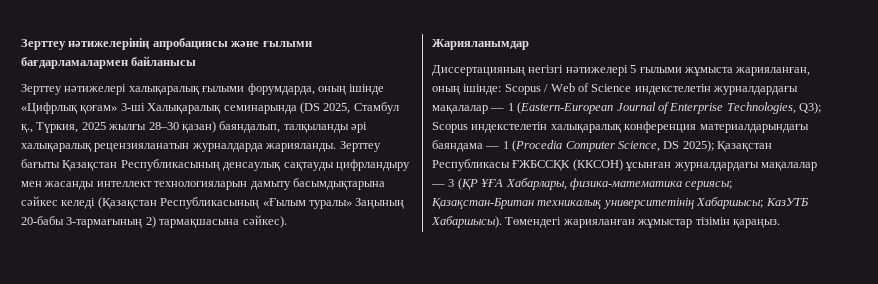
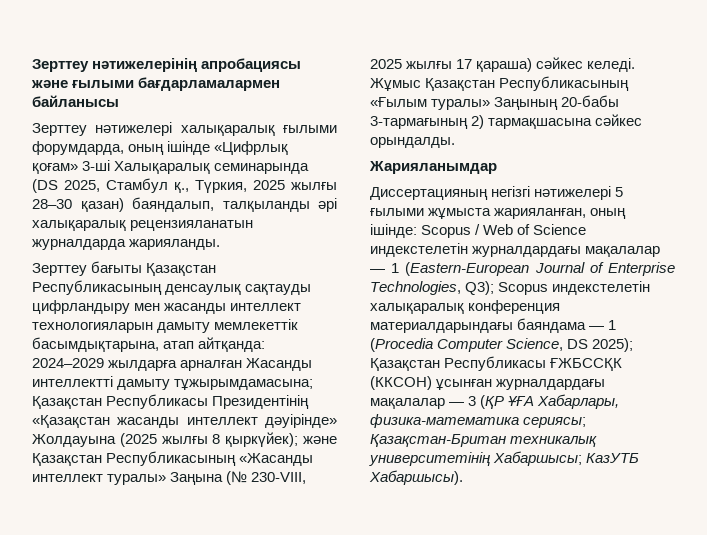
(337, 147) none -> (221, 244) //
[292,178,385,190] [21,196,157,209] басымдықтарына сәйкес келеді (Қазақстан -> [214,319,299,330] [32,337,266,352] [32,358,313,371] [32,376,314,390] [32,394,310,409] [32,414,337,428] [32,432,338,447] [32,451,314,466] [32,471,307,485] [370,57,636,72] [370,78,496,91] мемлекеттік басымдықтарына, атап айтқанда: 2024–2029 жылдарға арналған Жасанды интеллектті дамыту тұжырымдамасына; Қазақстан Республикасы Президентінің «Қазақстан жасанды интеллект дәуірінде» Жолдауына (2025 жылғы 8 қыркүйек); және Қазақстан Республикасының «Жасанды интеллект туралы» Заңына (№ 230-VIII, 2025 жылғы 17 қараша) сәйкес келеді. Жұмыс Қазақстан
[242,215,287,228] сәйкес). -> [595,114,643,126] [370,137,455,148] сәйкес орындалды.
[505,217,780,228] Төмендегі жарияланған жұмыстар тізімін қараңыз. -> (463, 477) none

